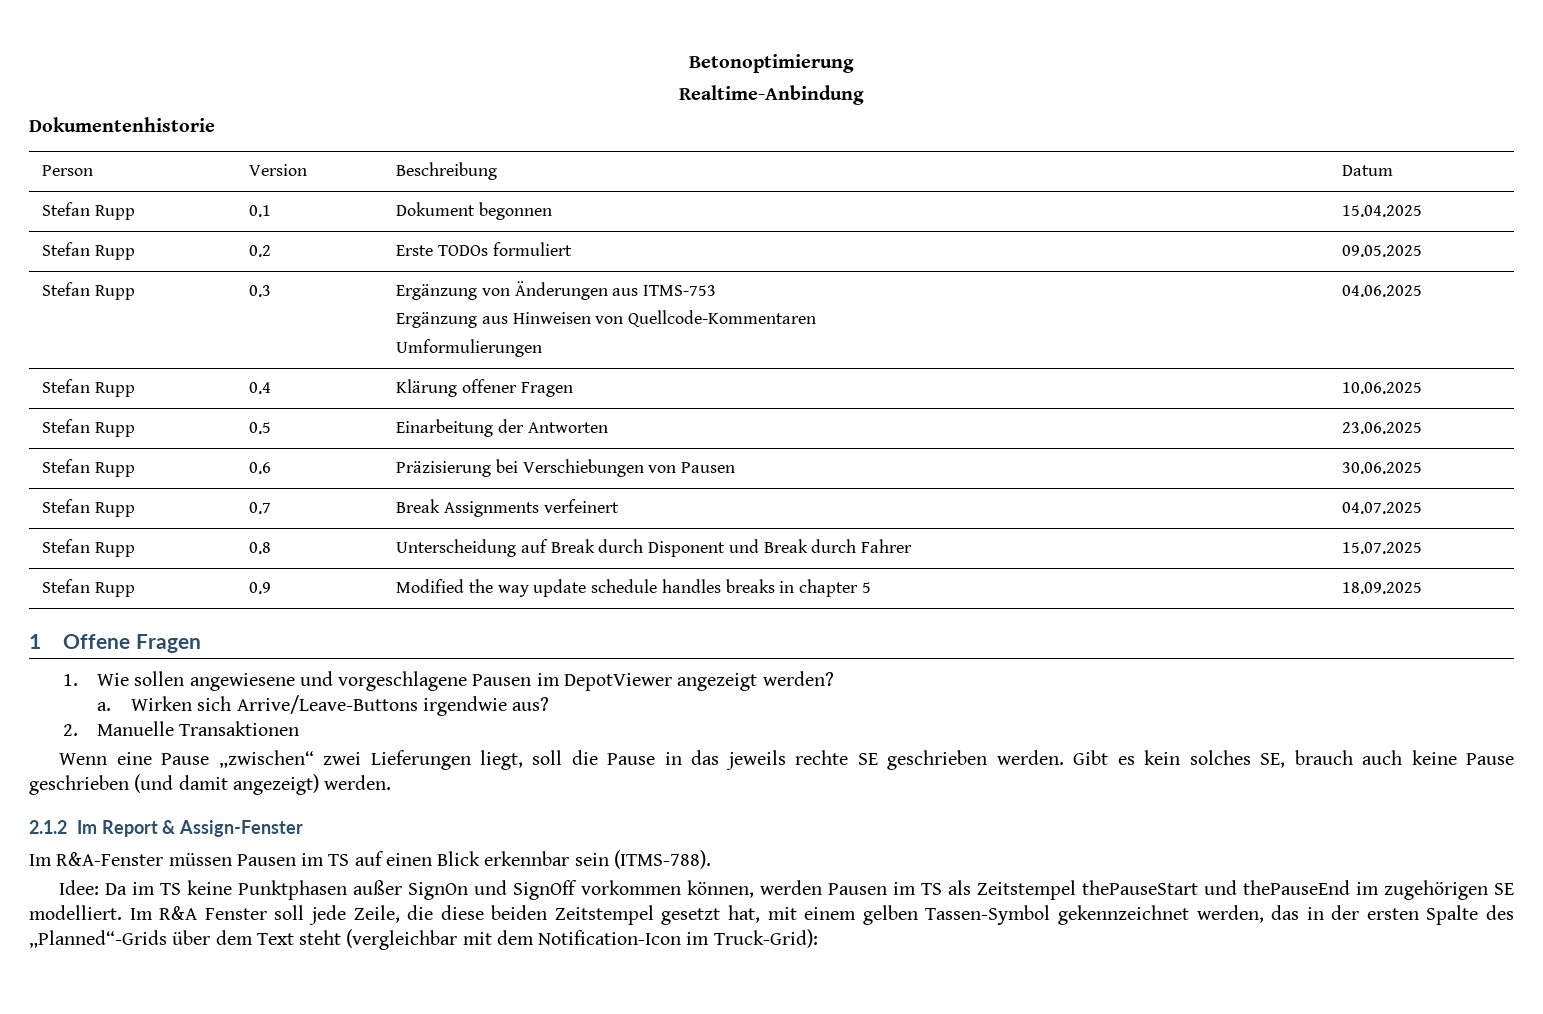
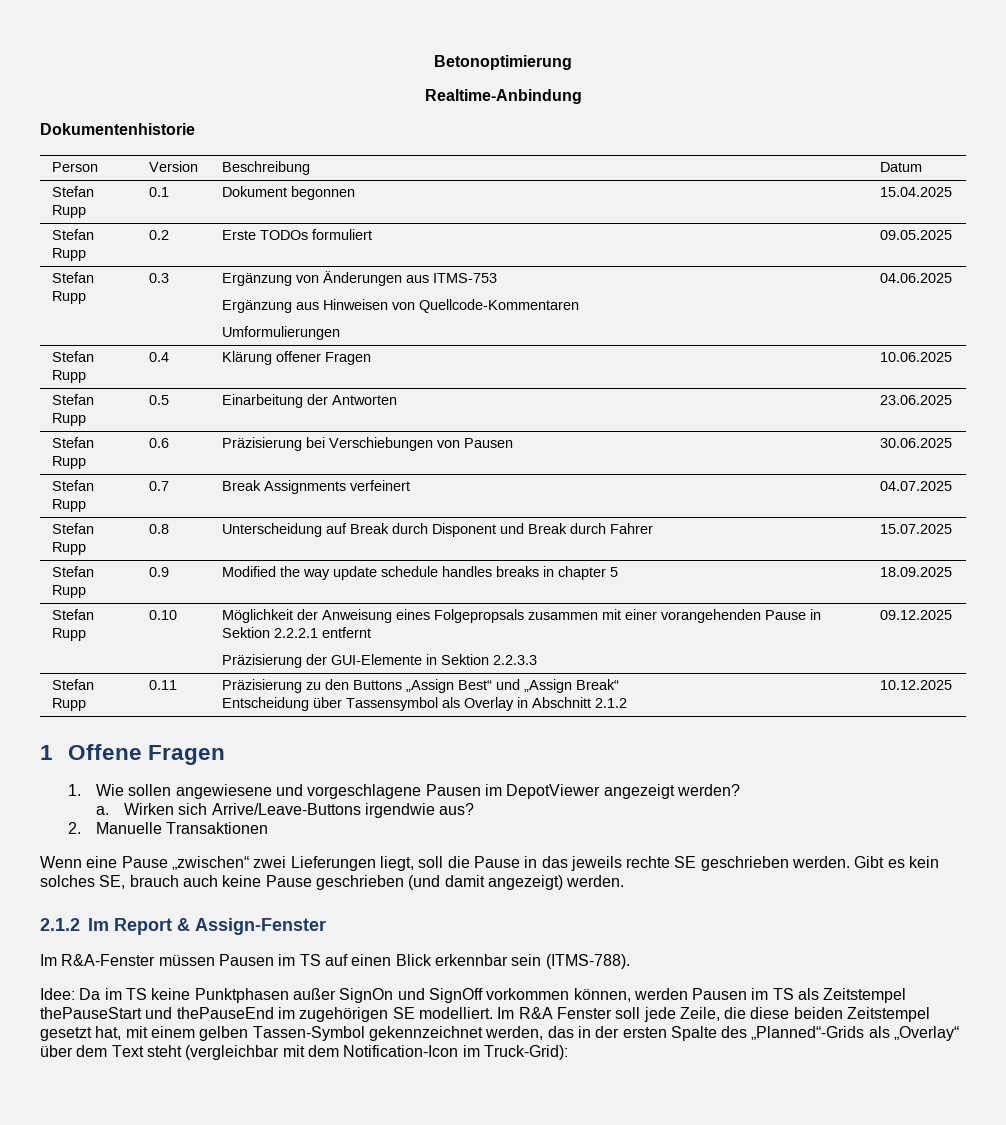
(1423, 588) none -> [51,609,94,620] [51,628,86,641] [148,610,177,620] [221,609,821,623] [221,627,371,638] [221,654,537,668] [879,610,952,620] [51,679,94,690] [51,698,86,711] [148,680,177,690] [221,679,619,693] [221,697,627,711] [879,680,952,690] // Stefan Rupp | 0.10 | Möglichkeit der Anweisung eines Folgepropsals zusammen mit einer vorangehenden Pause in Sektion 2.2.2.1 entfernt // Präzisierung der GUI-Elemente in Sektion 2.2.3.3 | 09.12.2025 // Stefan Rupp | 0.11 | Präzisierung zu den Buttons „Assign Best“ und „Assign Break“ // Entscheidung über Tassensymbol als Overlay in Abschnitt 2.1.2 | 10.12.2025
(167, 939) none -> [868,1026,960,1041] als „Overlay“

